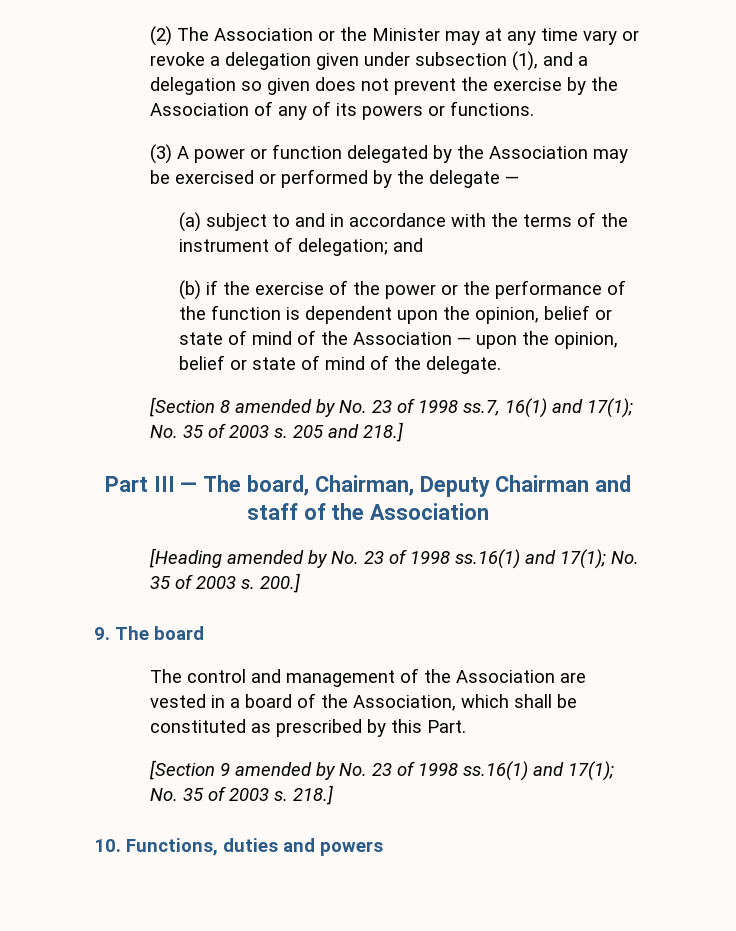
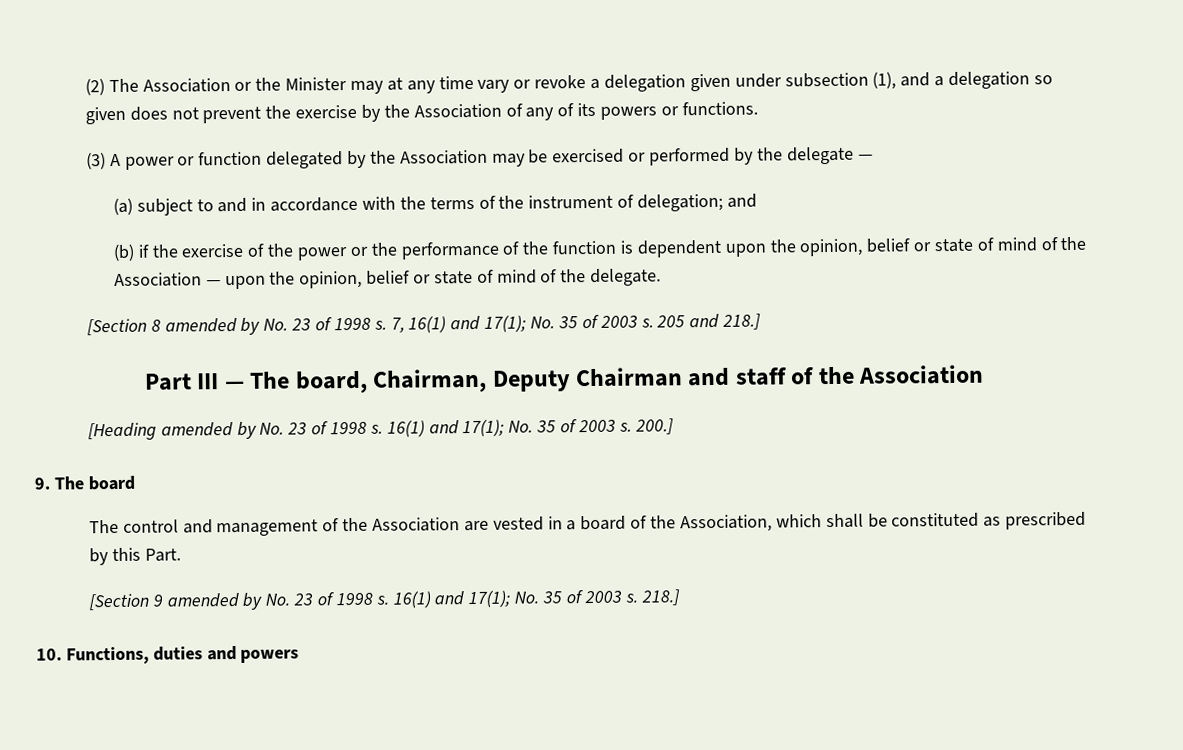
[463,400,501,416] ss.7, -> [373,317,405,333] s. 7,
[455,549,521,569] ss.16(1) -> [369,420,425,438] s. 16(1)
[463,761,529,781] ss.16(1) -> [375,591,431,609] s. 16(1)

